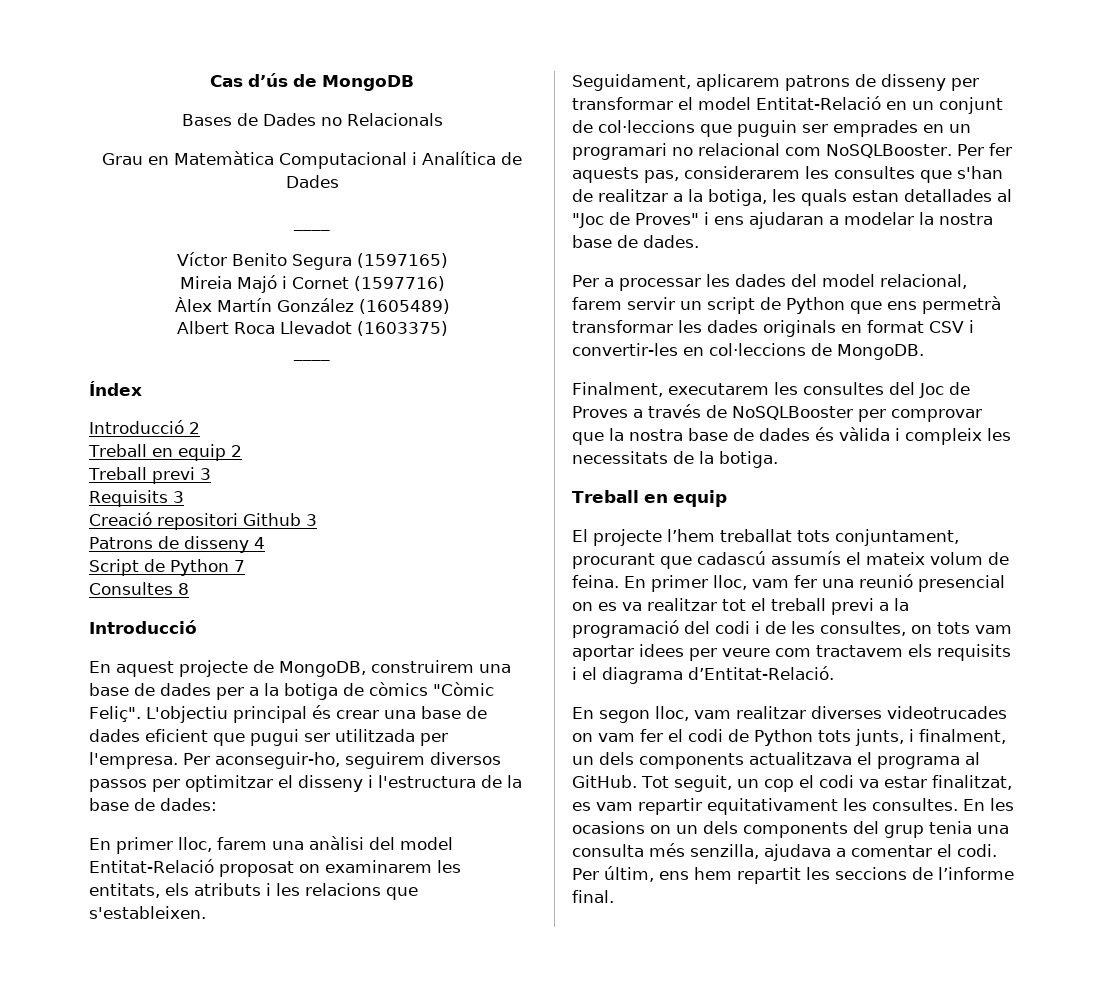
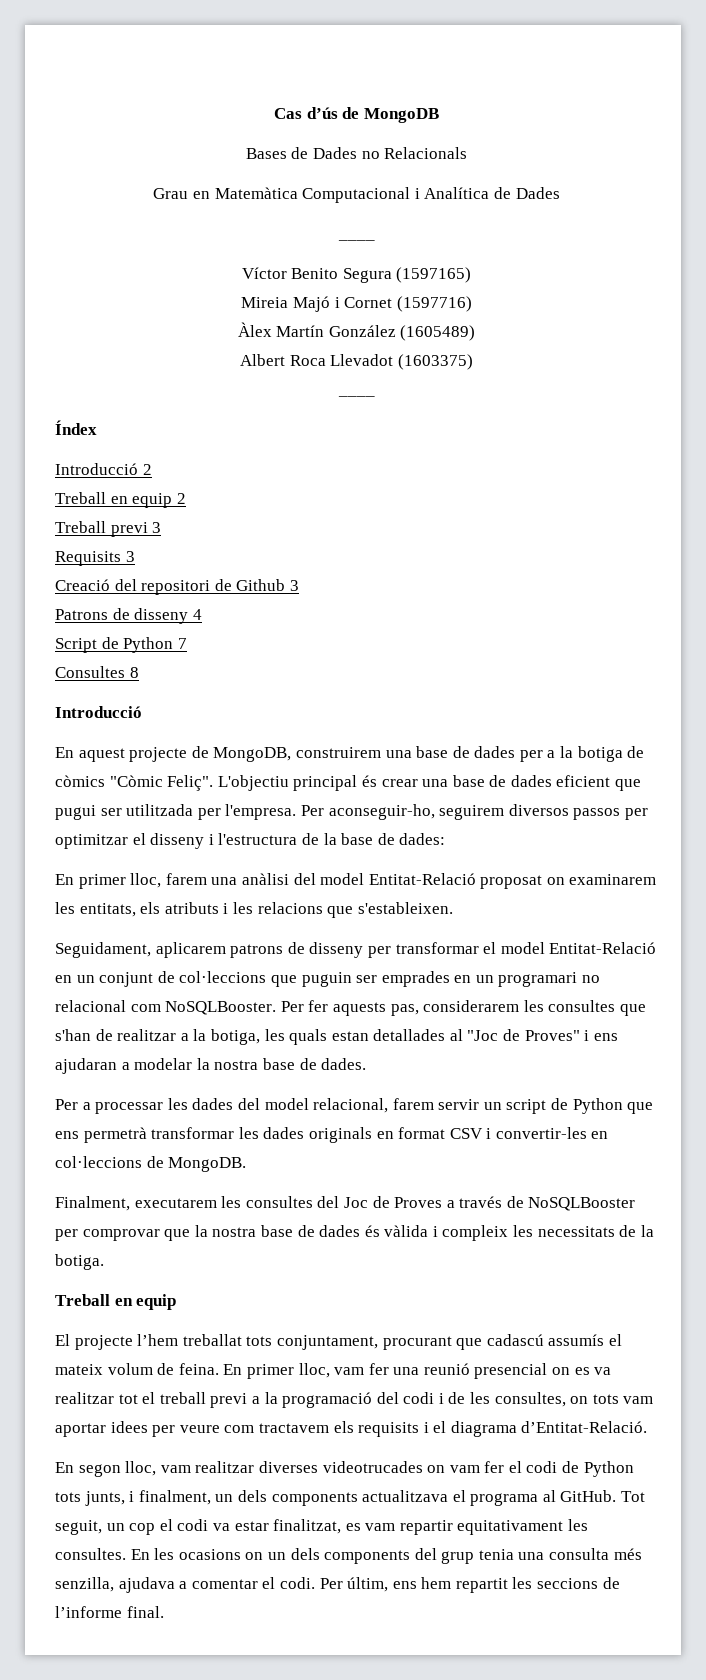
[157,513,238,530] repositori -> [114,579,232,595] del repositori de

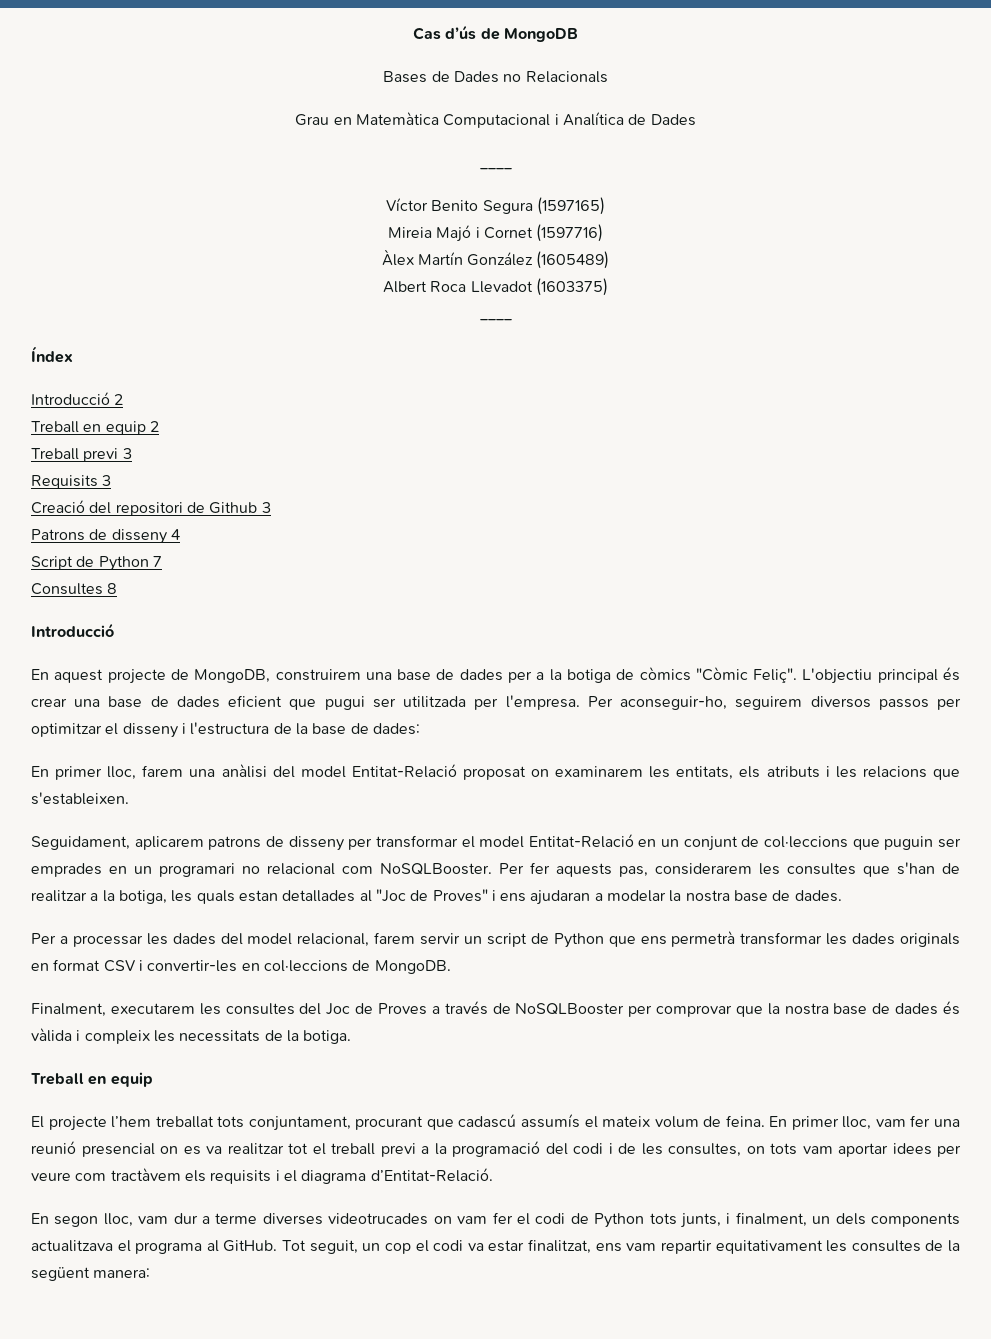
[258,1423,329,1433] tractavem -> [110,1168,181,1181] tractàvem
[195,1461,255,1473] realitzar -> [173,1213,258,1224] dur a terme
[345,1523,361,1531] es -> [595,1243,622,1252] ens
[55,1548,642,1564] [55,1577,620,1593] [55,1606,164,1618] consultes. En les ocasions on un dels components del grup tenia una consulta més senzilla, ajudava a comentar el codi. Per últim, ens hem repartit les seccions de l’informe final. -> [851,1240,960,1252] [31,1267,151,1281] consultes de la següent manera:

